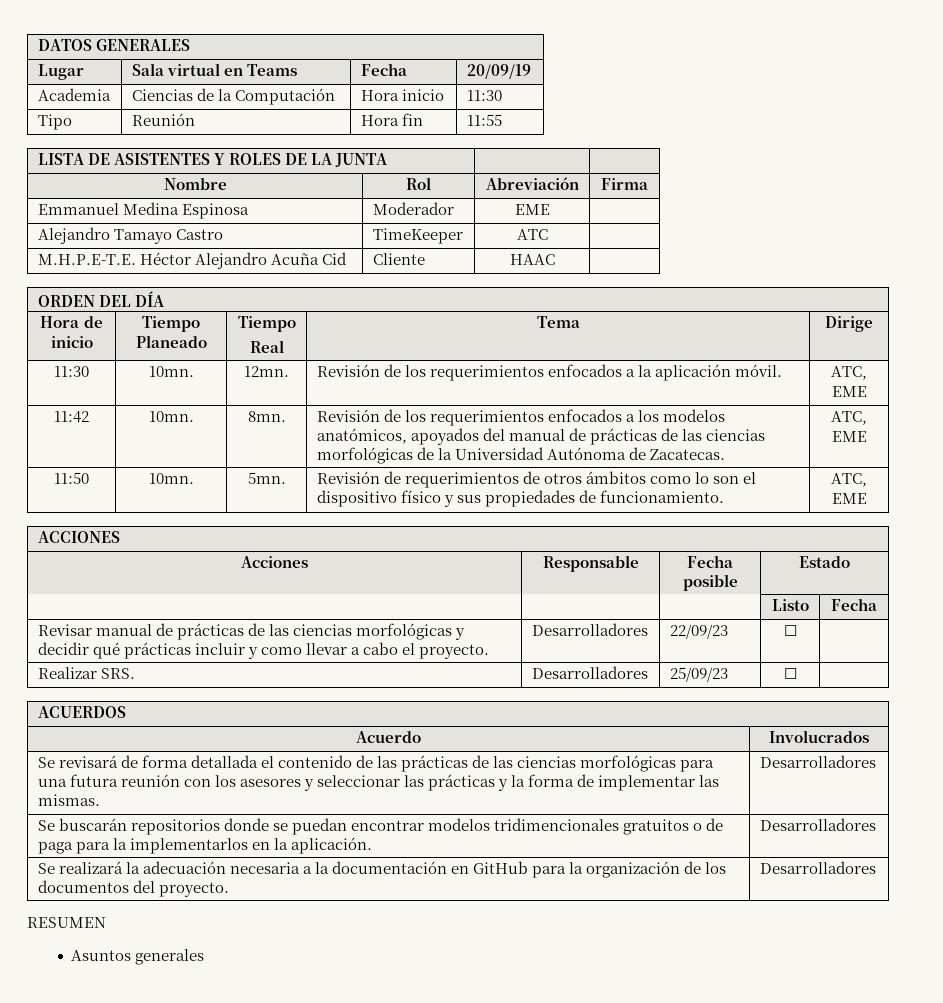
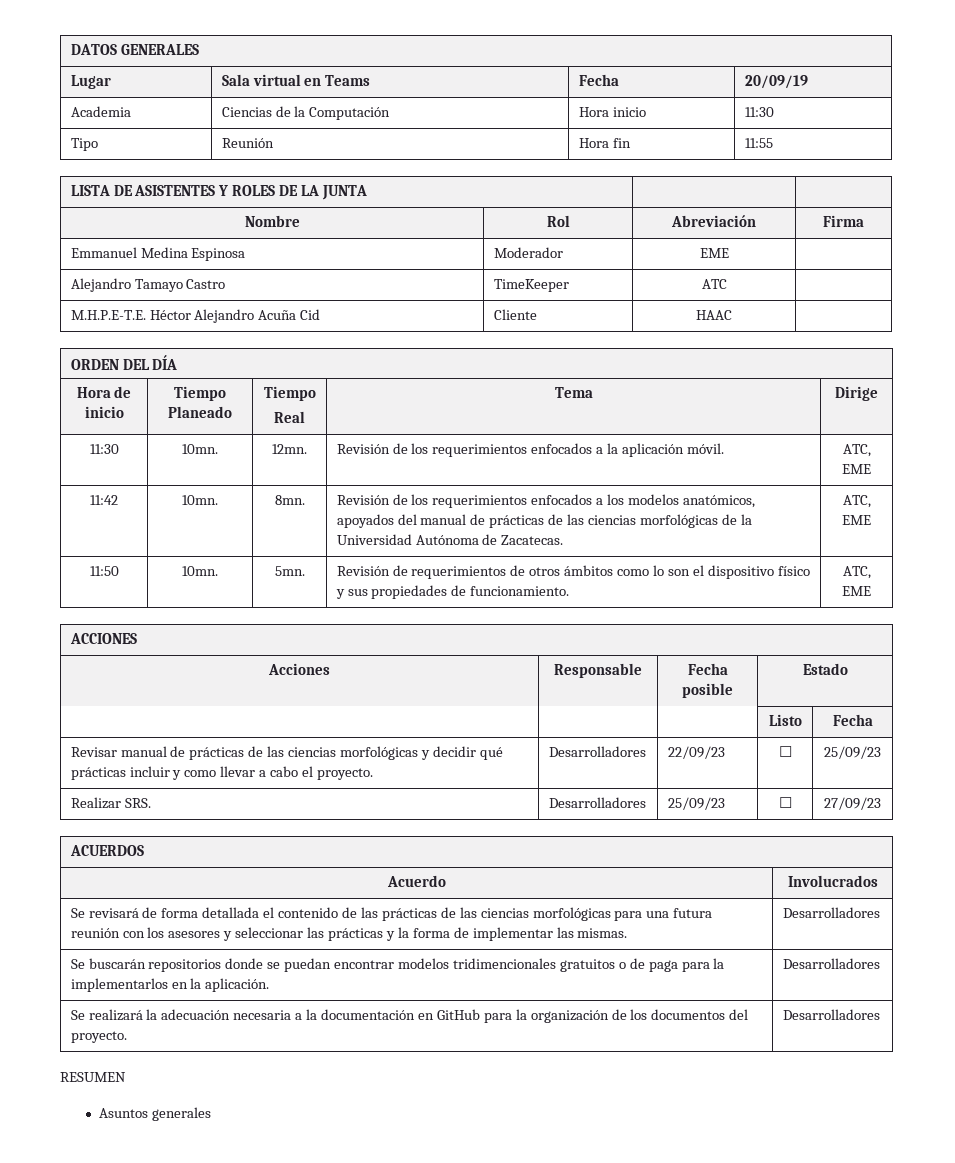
(797, 630) none -> [824,746,881,759] 25/09/23
(797, 673) none -> [824,797,881,810] 27/09/23

